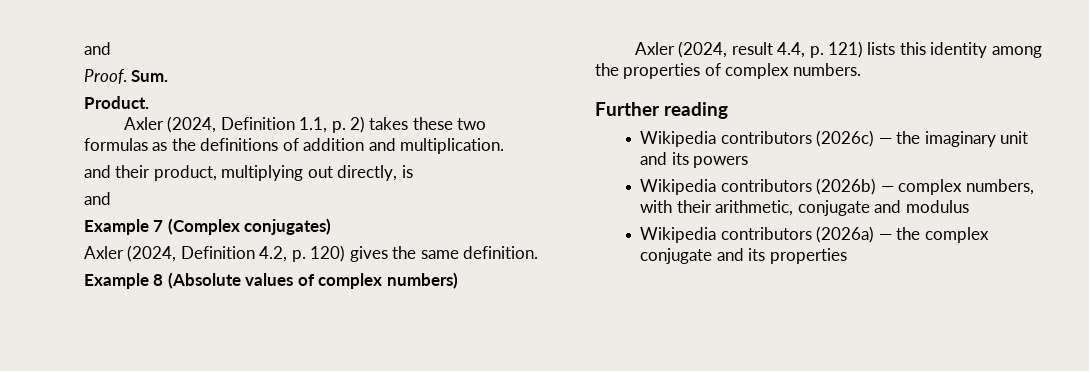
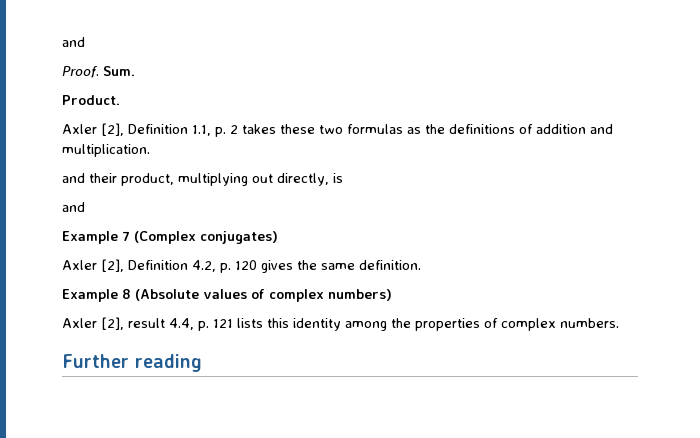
[167,116,217,133] (2024, -> [101,123,124,136] [2],
[349,116,365,133] 2) -> [230,125,238,134] 2
[127,245,177,262] (2024, -> [101,259,124,272] [2],
[310,245,346,262] 120) -> [235,260,257,270] 120
[678,41,728,58] (2024, -> [101,317,124,330] [2],
[827,41,863,58] 121) -> [213,319,233,328] 121
[640,130,1029,147] [640,152,749,168] [640,178,1034,195] [640,200,969,216] [640,226,989,243] [640,248,847,264] // Wikipedia contributors (2026c) — the imaginary unit and its powers // Wikipedia contributors (2026b) — complex numbers, with their arithmetic, conjugate and modulus // Wikipedia contributors (2026a) — the complex conjugate and its properties -> (202, 363) none

